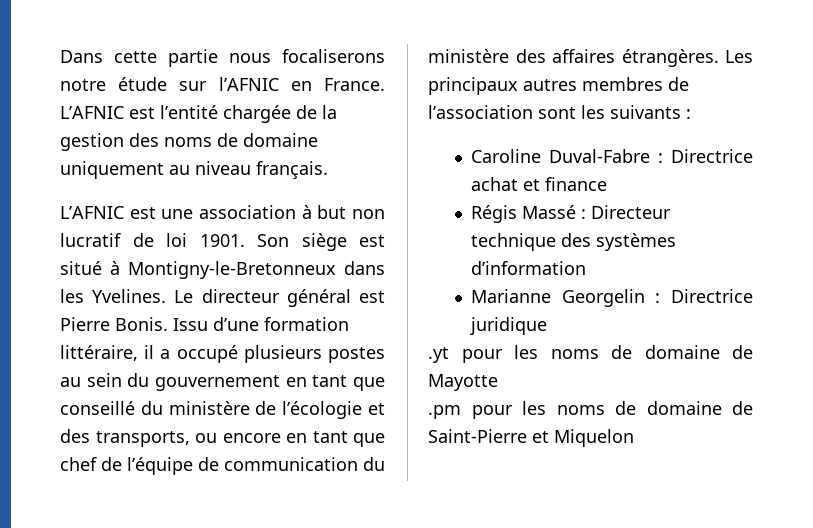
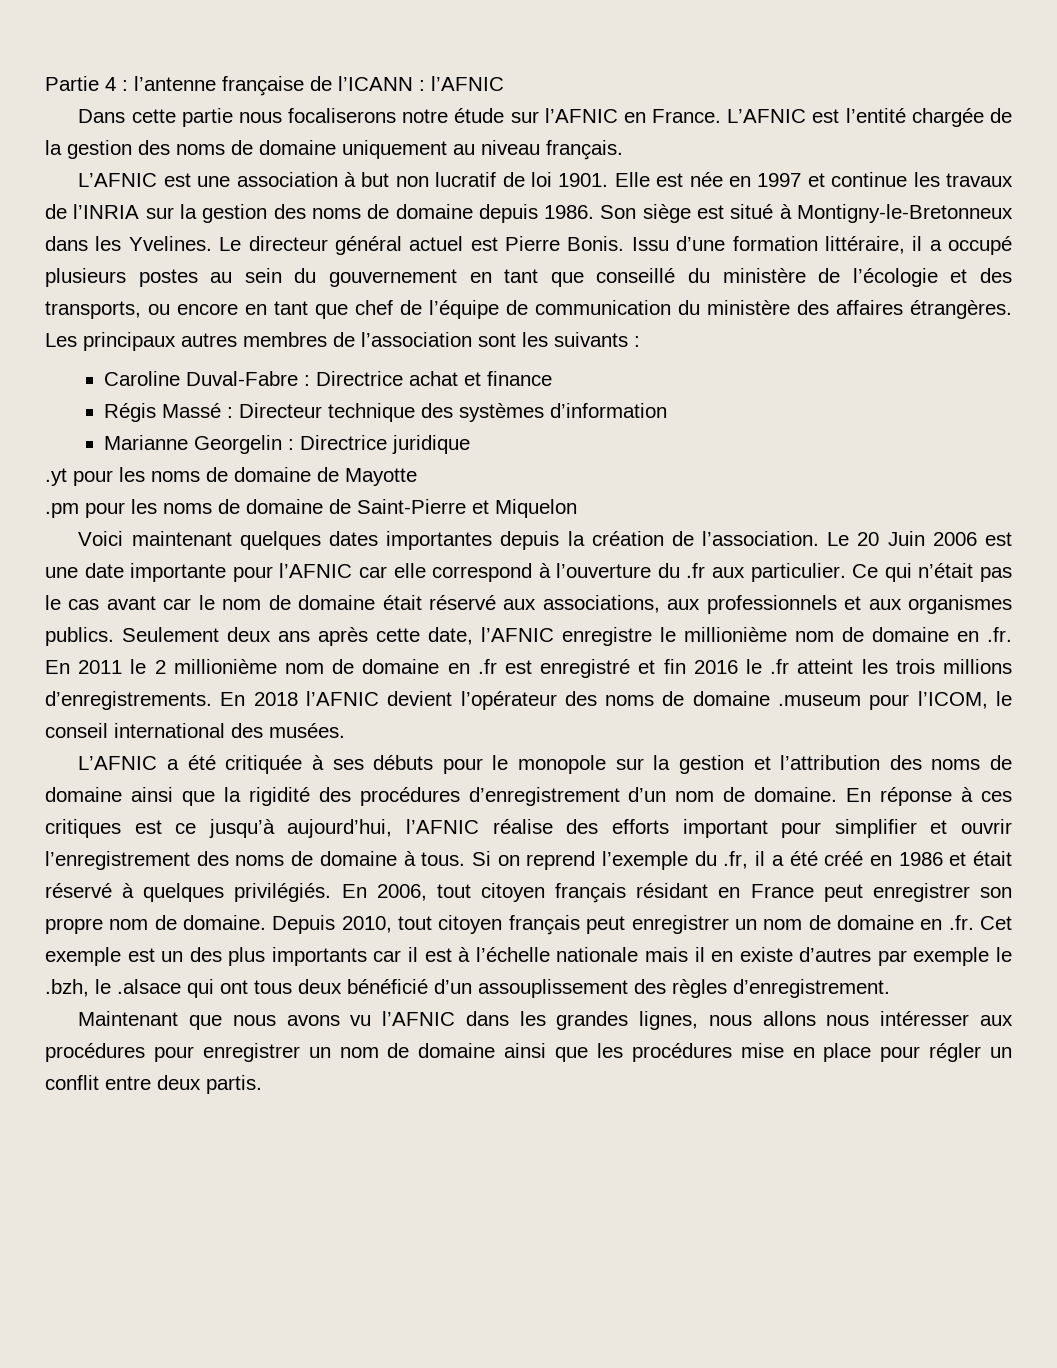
(60, 56) none -> [45,76,504,96] Partie 4 : l’antenne française de l’ICANN : l’AFNIC //
(245, 240) none -> [614,172,1013,187] [45,204,595,223] Elle est née en 1997 et continue les travaux de l’INRIA sur la gestion des noms de domaine depuis 1986.
(351, 298) none -> [409,236,464,251] actuel
(634, 438) none -> [78,531,1013,550] [45,563,1013,582] [45,595,1012,614] [45,627,1012,646] [45,659,1013,678] [45,691,1012,710] [45,723,345,738] [78,755,1013,774] [45,787,1012,806] [45,819,1013,838] [45,851,1013,870] [45,883,1012,903] [45,915,1013,935] [45,947,1012,966] [45,979,890,998] [78,1011,1014,1030] [45,1043,1012,1062] [45,1075,262,1094] // Voici maintenant quelques dates importantes depuis la création de l’association. Le 20 Juin 2006 est une date importante pour l’AFNIC car elle correspond à l’ouverture du .fr aux particulier. Ce qui n’était pas le cas avant car le nom de domaine était réservé aux associations, aux professionnels et aux organismes publics. Seulement deux ans après cette date, l’AFNIC enregistre le millionième nom de domaine en .fr. En 2011 le 2 millionième nom de domaine en .fr est enregistré et fin 2016 le .fr atteint les trois millions d’enregistrements. En 2018 l’AFNIC devient l’opérateur des noms de domaine .museum pour l’ICOM, le conseil international des musées. // L’AFNIC a été critiquée à ses débuts pour le monopole sur la gestion et l’attribution des noms de domaine ainsi que la rigidité des procédures d’enregistrement d’un nom de domaine. En réponse à ces critiques est ce jusqu’à aujourd’hui, l’AFNIC réalise des efforts important pour simplifier et ouvrir l’enregistrement des noms de domaine à tous. Si on reprend l’exemple du .fr, il a été créé en 1986 et était réservé à quelques privilégiés. En 2006, tout citoyen français résidant en France peut enregistrer son propre nom de domaine. Depuis 2010, tout citoyen français peut enregistrer un nom de domaine en .fr. Cet exemple est un des plus importants car il est à l’échelle nationale mais il en existe d’autres par exemple le .bzh, le .alsace qui ont tous deux bénéficié d’un assouplissement des règles d’enregistrement. // Maintenant que nous avons vu l’AFNIC dans les grandes lignes, nous allons nous intéresser aux procédures pour enregistrer un nom de domaine ainsi que les procédures mise en place pour régler un conflit entre deux partis.

